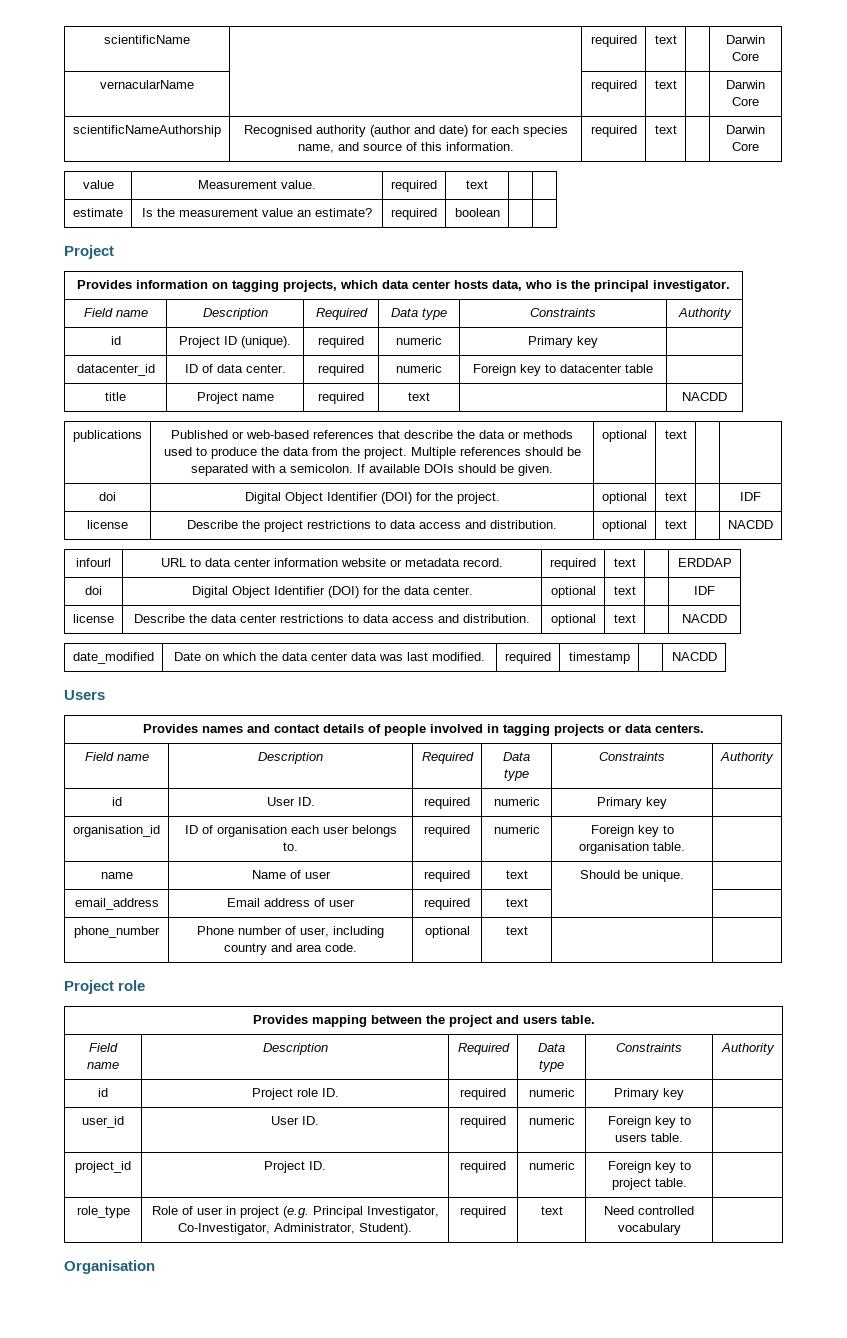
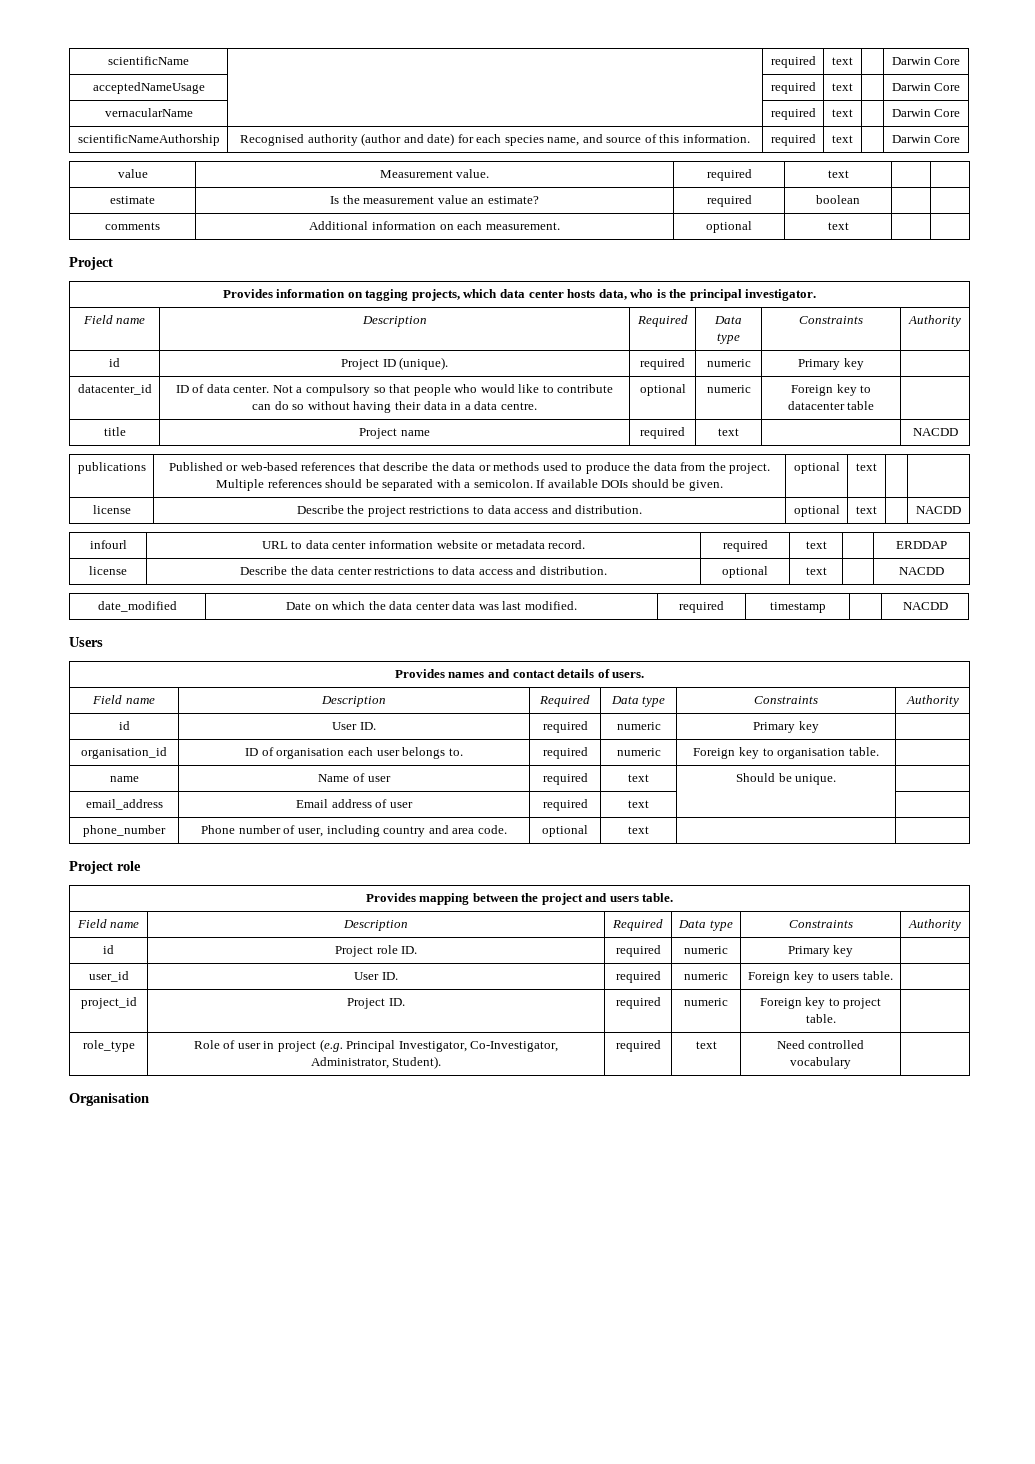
(759, 56) none -> [92,82,205,94] [770,82,816,94] [832,83,853,91] [891,83,961,91] // acceptedNameUsage | | required | text | | Darwin Core
(500, 212) none -> [105,222,160,230] [309,221,560,230] [706,221,752,233] [827,222,849,230] // comments | Additional information on each measurement. | optional | text | |
[318,364,364,376] | required -> [272,384,614,396] [252,401,537,413] [639,384,686,396] Not a compulsory so that people who would like to contribute can do so without having their data in a data centre. | optional
[99,492,116,501] [244,492,500,504] [602,492,647,504] [664,492,687,501] [740,492,761,501] // doi | Digital Object Identifier (DOI) for the project. | optional | text | | IDF -> (877, 467) none
[85,586,102,595] [191,586,473,598] [550,586,596,598] [613,586,636,595] [694,586,715,595] // doi | Digital Object Identifier (DOI) for the data center. | optional | text | | IDF -> (947, 545) none
[383,724,704,736] people involved in tagging projects or data centers. -> [612,672,645,678] users.

